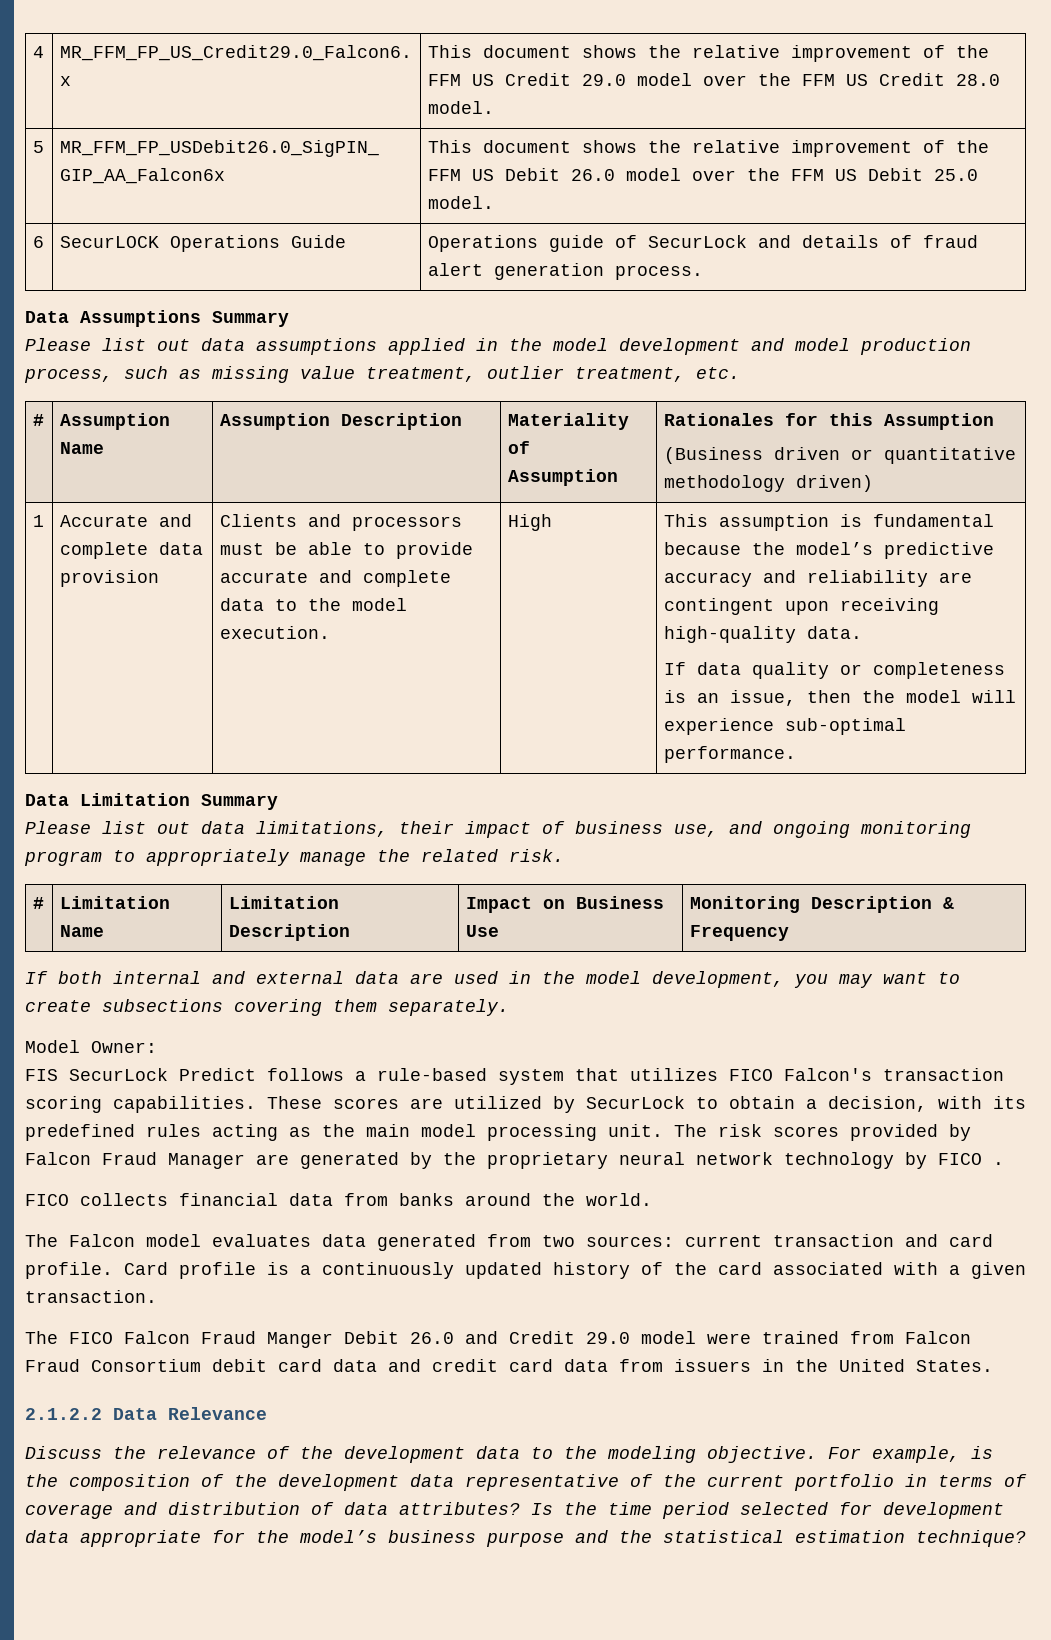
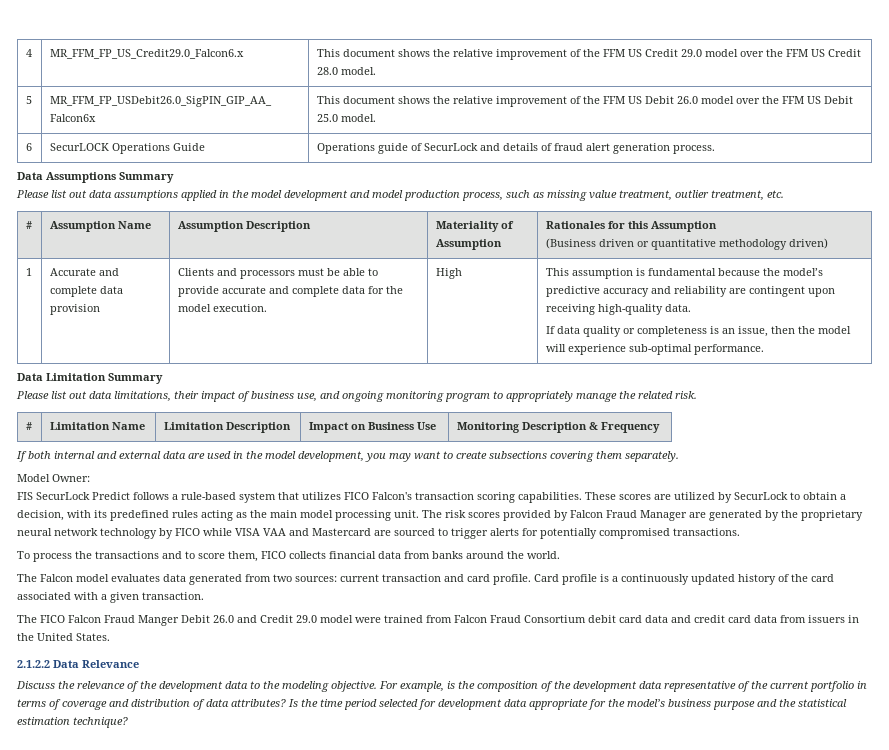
[274,599,297,611] to -> [367,286,384,294] for
[993,1162,1004,1165] . // -> [203,528,740,539] [17,551,258,562] while VISA VAA and Mastercard are sourced to trigger alerts for potentially compromised transactions. // To process the transactions and to score them,

